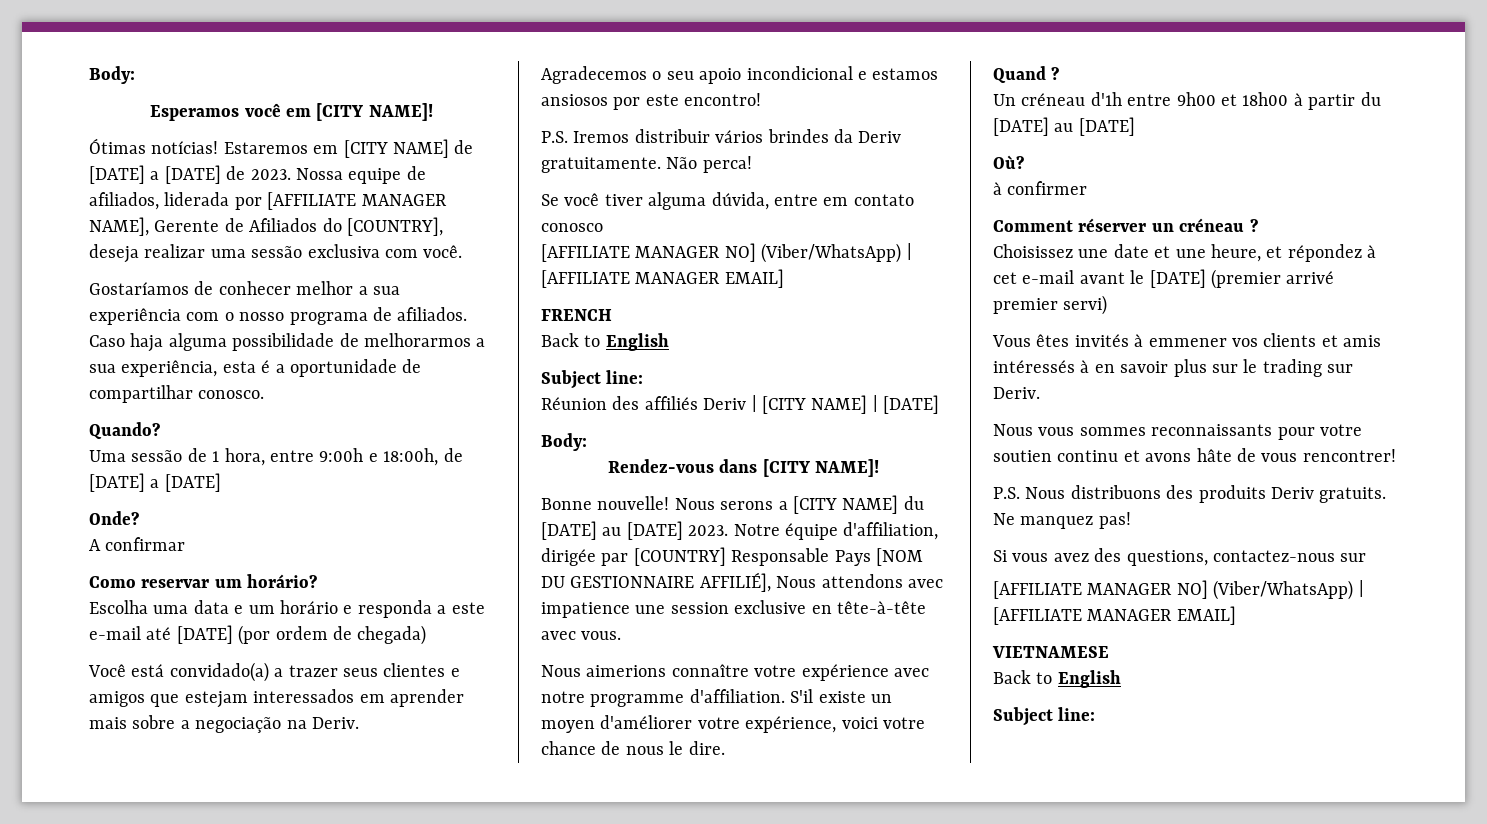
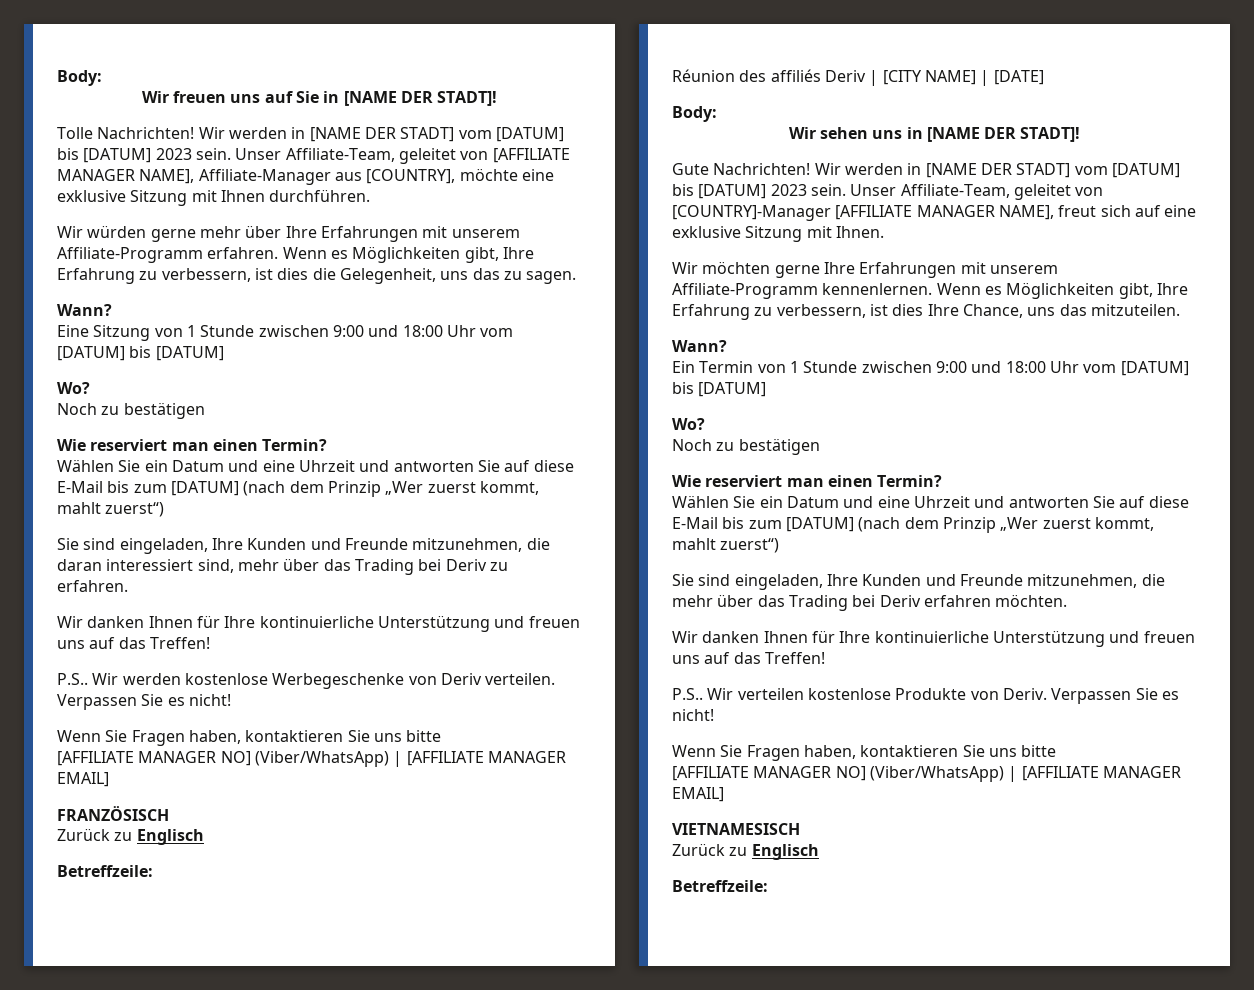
[89,66,135,84] [150,103,433,121] [89,138,474,158] [89,165,426,184] [89,192,447,210] [89,217,443,236] [89,244,463,263] [89,281,400,295] [89,307,468,325] [89,333,486,352] [89,359,422,377] [89,385,265,403] [89,422,160,439] [89,448,463,466] [89,473,221,492] [89,511,139,525] [89,537,186,551] [89,574,318,588] [89,600,485,618] [89,625,427,645] [88,662,460,682] [89,689,464,708] [89,715,359,733] [541,66,939,84] [541,93,762,110] [541,129,902,143] [541,156,752,173] [541,192,914,210] [541,223,603,232] [541,243,912,263] [541,269,784,288] [541,309,612,321] [541,333,669,351] [541,370,644,389] Body: // Esperamos você em [CITY NAME]! // Ótimas notícias! Estaremos em [CITY NAME] de [DATE] a [DATE] de 2023. Nossa equipe de afiliados, liderada por [AFFILIATE MANAGER NAME], Gerente de Afiliados do [COUNTRY], deseja realizar uma sessão exclusiva com você. // Gostaríamos de conhecer melhor a sua experiência com o nosso programa de afiliados. Caso haja alguma possibilidade de melhorarmos a sua experiência, esta é a oportunidade de compartilhar conosco. // Quando? // Uma sessão de 1 hora, entre 9:00h e 18:00h, de [DATE] a [DATE] // Onde? // A confirmar // Como reservar um horário? // Escolha uma data e um horário e responda a este e-mail até [DATE] (por ordem de chegada) // Você está convidado(a) a trazer seus clientes e amigos que estejam interessados em aprender mais sobre a negociação na Deriv. // Agradecemos o seu apoio incondicional e estamos ansiosos por este encontro! // P.S. Iremos distribuir vários brindes da Deriv gratuitamente. Não perca! // Se você tiver alguma dúvida, entre em contato conosco // [AFFILIATE MANAGER NO] (Viber/WhatsApp) | [AFFILIATE MANAGER EMAIL] // FRENCH // Back to English // Subject line: -> [57,70,102,86] [141,91,498,106] [57,127,564,142] [57,148,570,164] [57,168,554,185] [57,189,371,206] [57,225,520,242] [57,246,534,263] [57,268,577,284] [57,304,112,316] [57,325,514,341] [57,346,224,361] [57,382,90,394] [57,402,205,419] [57,439,328,451] [57,459,574,472] [57,481,539,497] [57,502,165,517] [57,538,550,554] [57,558,508,575] [57,580,128,592] [57,615,580,632] [57,637,210,649] [57,673,556,689] [57,694,231,710] [57,730,442,746] [57,751,566,767] [57,772,109,787] [57,806,169,821] [57,828,204,845] [57,865,153,877] Body: // Wir freuen uns auf Sie in [NAME DER STADT]! // Tolle Nachrichten! Wir werden in [NAME DER STADT] vom [DATUM] bis [DATUM] 2023 sein. Unser Affiliate-Team, geleitet von [AFFILIATE MANAGER NAME], Affiliate-Manager aus [COUNTRY], möchte eine exklusive Sitzung mit Ihnen durchführen. // Wir würden gerne mehr über Ihre Erfahrungen mit unserem Affiliate-Programm erfahren. Wenn es Möglichkeiten gibt, Ihre Erfahrung zu verbessern, ist dies die Gelegenheit, uns das zu sagen. // Wann? // Eine Sitzung von 1 Stunde zwischen 9:00 und 18:00 Uhr vom [DATUM] bis [DATUM] // Wo? // Noch zu bestätigen // Wie reserviert man einen Termin? // Wählen Sie ein Datum und eine Uhrzeit und antworten Sie auf diese E-Mail bis zum [DATUM] (nach dem Prinzip „Wer zuerst kommt, mahlt zuerst“) // Sie sind eingeladen, Ihre Kunden und Freunde mitzunehmen, die daran interessiert sind, mehr über das Trading bei Deriv zu erfahren. // Wir danken Ihnen für Ihre kontinuierliche Unterstützung und freuen uns auf das Treffen! // P.S.. Wir werden kostenlose Werbegeschenke von Deriv verteilen. Verpassen Sie es nicht! // Wenn Sie Fragen haben, kontaktieren Sie uns bitte // [AFFILIATE MANAGER NO] (Viber/WhatsApp) | [AFFILIATE MANAGER EMAIL] // FRANZÖSISCH // Zurück zu Englisch // Betreffzeile:
[607,459,880,477] [541,495,924,514] [541,521,939,540] [541,547,923,566] [541,572,943,592] [541,600,926,618] [541,631,622,640] [541,664,929,681] [541,689,892,707] [541,715,925,733] [541,741,725,755] [993,66,1060,83] [993,92,1381,110] [993,117,1135,136] [993,155,1024,169] [993,181,1088,195] [993,218,1258,232] [993,244,1377,262] [993,269,1335,289] [993,295,1108,315] [992,333,1382,347] [993,359,1354,377] [993,387,1040,399] [993,424,1362,440] [993,448,1396,462] [993,485,1387,503] [993,512,1131,529] [993,548,1367,566] [993,580,1364,600] [993,606,1236,625] [992,646,1109,658] [993,670,1121,688] [993,707,1096,726] Rendez-vous dans [CITY NAME]! // Bonne nouvelle! Nous serons a [CITY NAME] du [DATE] au [DATE] 2023. Notre équipe d'affiliation, dirigée par [COUNTRY] Responsable Pays [NOM DU GESTIONNAIRE AFFILIÉ], Nous attendons avec impatience une session exclusive en tête-à-tête avec vous. // Nous aimerions connaître votre expérience avec notre programme d'affiliation. S'il existe un moyen d'améliorer votre expérience, voici votre chance de nous le dire. // Quand ? // Un créneau d'1h entre 9h00 et 18h00 à partir du [DATE] au [DATE] // Où? // à confirmer // Comment réserver un créneau ? // Choisissez une date et une heure, et répondez à cet e-mail avant le [DATE] (premier arrivé premier servi) // Vous êtes invités à emmener vos clients et amis intéressés à en savoir plus sur le trading sur Deriv. // Nous vous sommes reconnaissants pour votre soutien continu et avons hâte de vous rencontrer! // P.S. Nous distribuons des produits Deriv gratuits. Ne manquez pas! // Si vous avez des questions, contactez-nous sur // [AFFILIATE MANAGER NO] (Viber/WhatsApp) | [AFFILIATE MANAGER EMAIL] // VIETNAMESE // Back to English // Subject line: -> [788,127,1081,142] [672,163,1180,178] [672,184,1104,200] [672,205,1197,221] [672,226,884,242] [672,261,1058,278] [672,282,1188,299] [672,304,1180,320] [672,340,727,352] [672,361,1189,376] [672,382,767,397] [672,418,705,430] [672,438,820,455] [672,475,943,487] [672,495,1189,508] [672,517,1154,533] [672,538,780,553] [672,574,1165,590] [672,594,1068,611] [672,630,1195,647] [672,652,825,664] [672,688,1179,704] [672,709,714,721] [672,745,1057,761] [672,766,1181,782] [672,787,724,802] [672,823,800,835] [672,843,819,860] [672,880,768,892] Wir sehen uns in [NAME DER STADT]! // Gute Nachrichten! Wir werden in [NAME DER STADT] vom [DATUM] bis [DATUM] 2023 sein. Unser Affiliate-Team, geleitet von [COUNTRY]-Manager [AFFILIATE MANAGER NAME], freut sich auf eine exklusive Sitzung mit Ihnen. // Wir möchten gerne Ihre Erfahrungen mit unserem Affiliate-Programm kennenlernen. Wenn es Möglichkeiten gibt, Ihre Erfahrung zu verbessern, ist dies Ihre Chance, uns das mitzuteilen. // Wann? // Ein Termin von 1 Stunde zwischen 9:00 und 18:00 Uhr vom [DATUM] bis [DATUM] // Wo? // Noch zu bestätigen // Wie reserviert man einen Termin? // Wählen Sie ein Datum und eine Uhrzeit und antworten Sie auf diese E-Mail bis zum [DATUM] (nach dem Prinzip „Wer zuerst kommt, mahlt zuerst“) // Sie sind eingeladen, Ihre Kunden und Freunde mitzunehmen, die mehr über das Trading bei Deriv erfahren möchten. // Wir danken Ihnen für Ihre kontinuierliche Unterstützung und freuen uns auf das Treffen! // P.S.. Wir verteilen kostenlose Produkte von Deriv. Verpassen Sie es nicht! // Wenn Sie Fragen haben, kontaktieren Sie uns bitte // [AFFILIATE MANAGER NO] (Viber/WhatsApp) | [AFFILIATE MANAGER EMAIL] // VIETNAMESISCH // Zurück zu Englisch // Betreffzeile:

